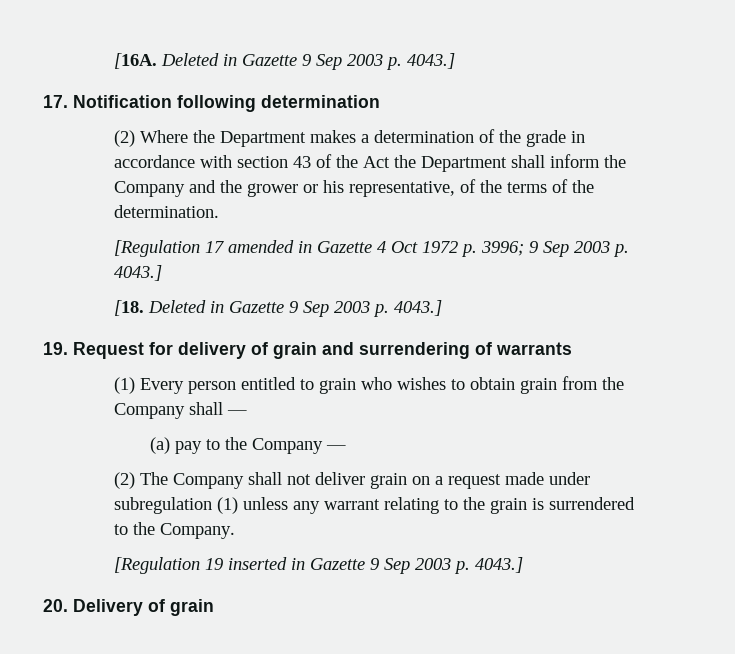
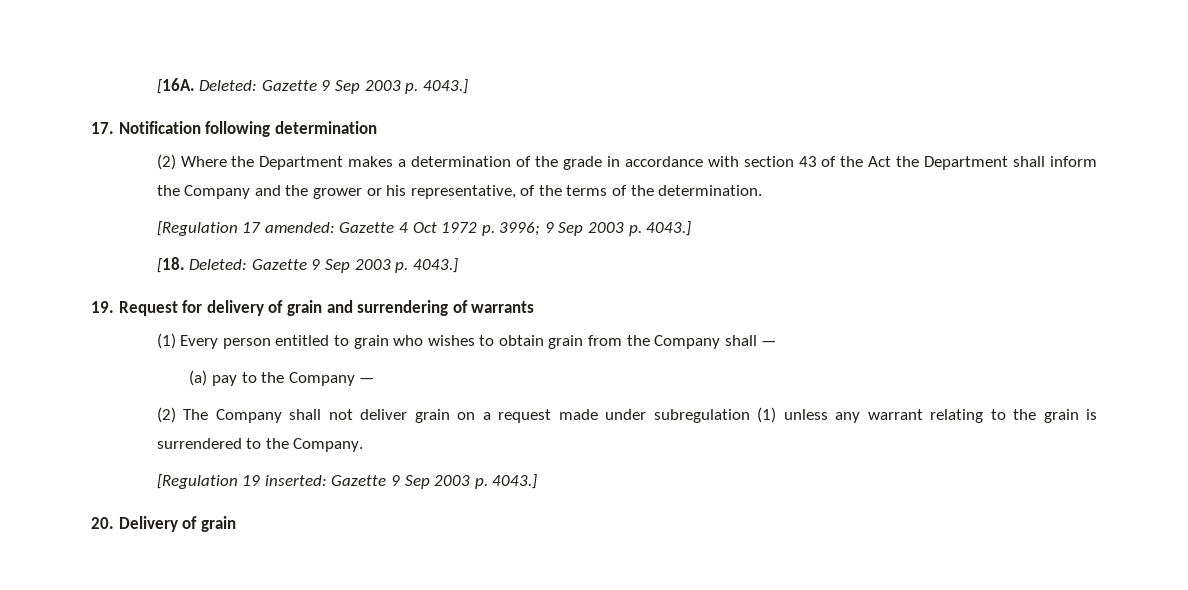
[161,53,238,66] Deleted in -> [199,80,258,91] Deleted:
[228,240,313,253] amended in -> [264,222,335,233] amended:
[148,300,225,313] Deleted in -> [189,259,248,270] Deleted:
[228,557,306,570] inserted in -> [264,475,327,486] inserted:

